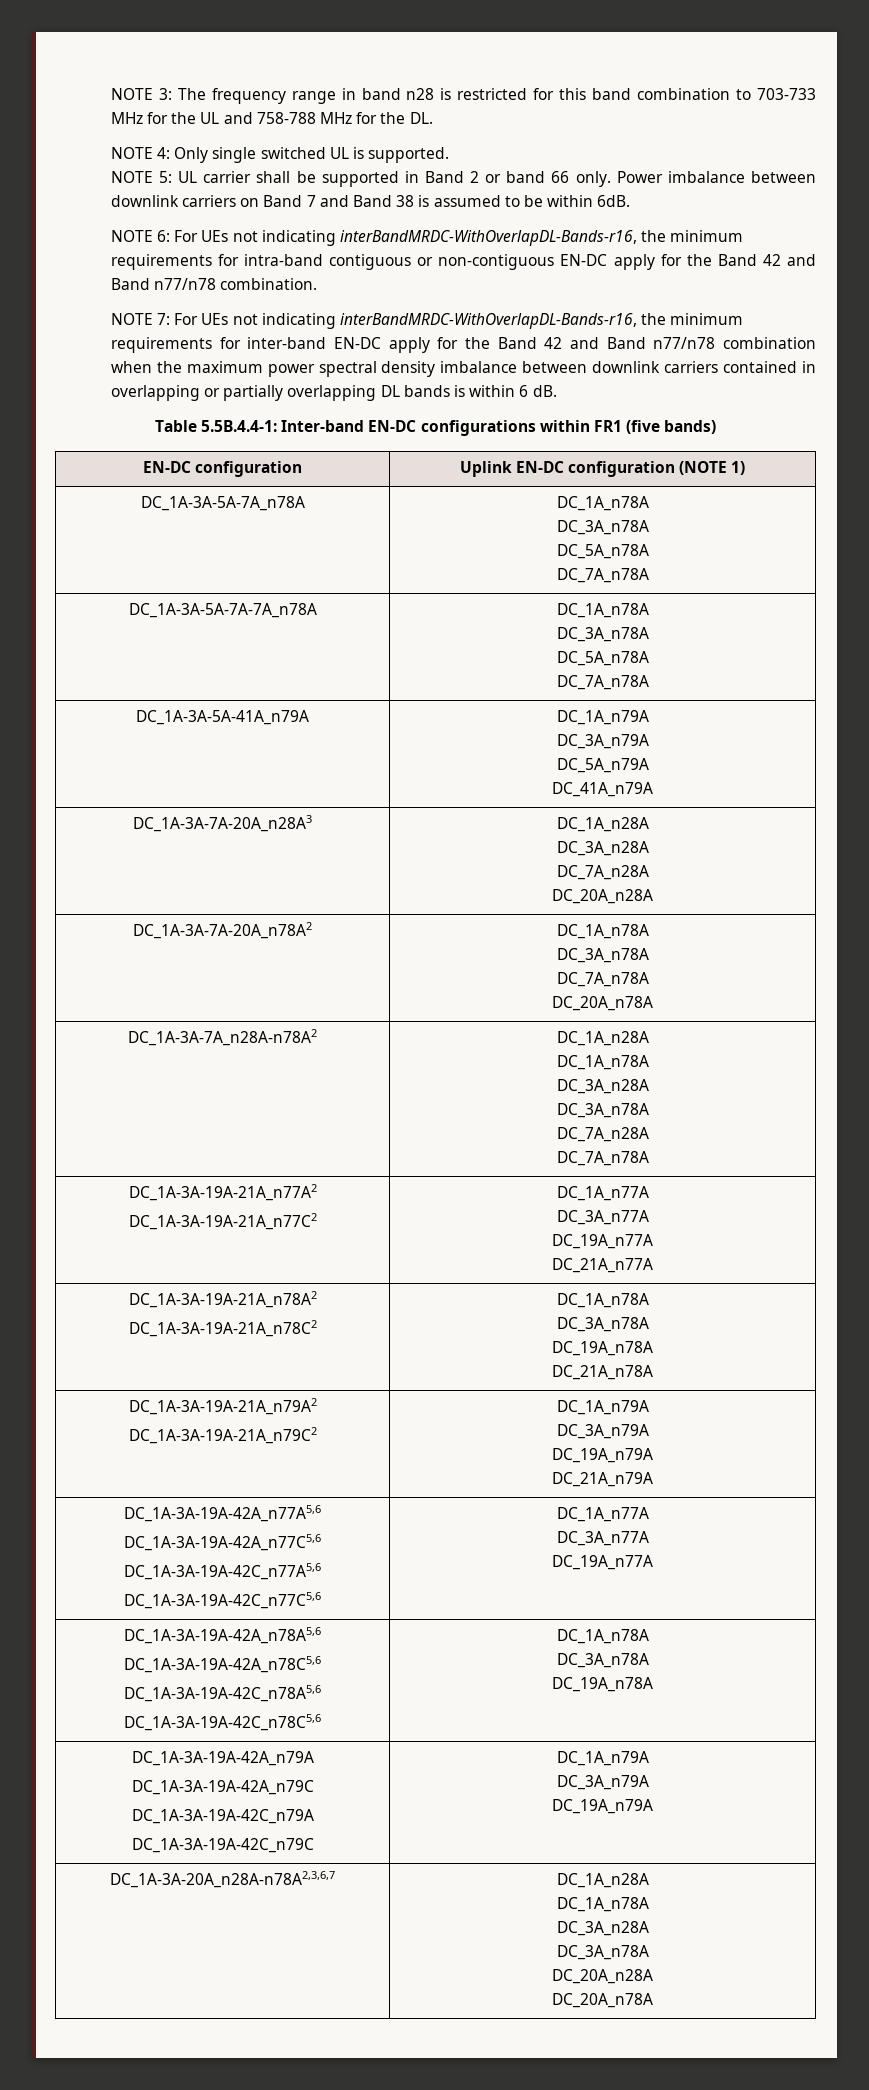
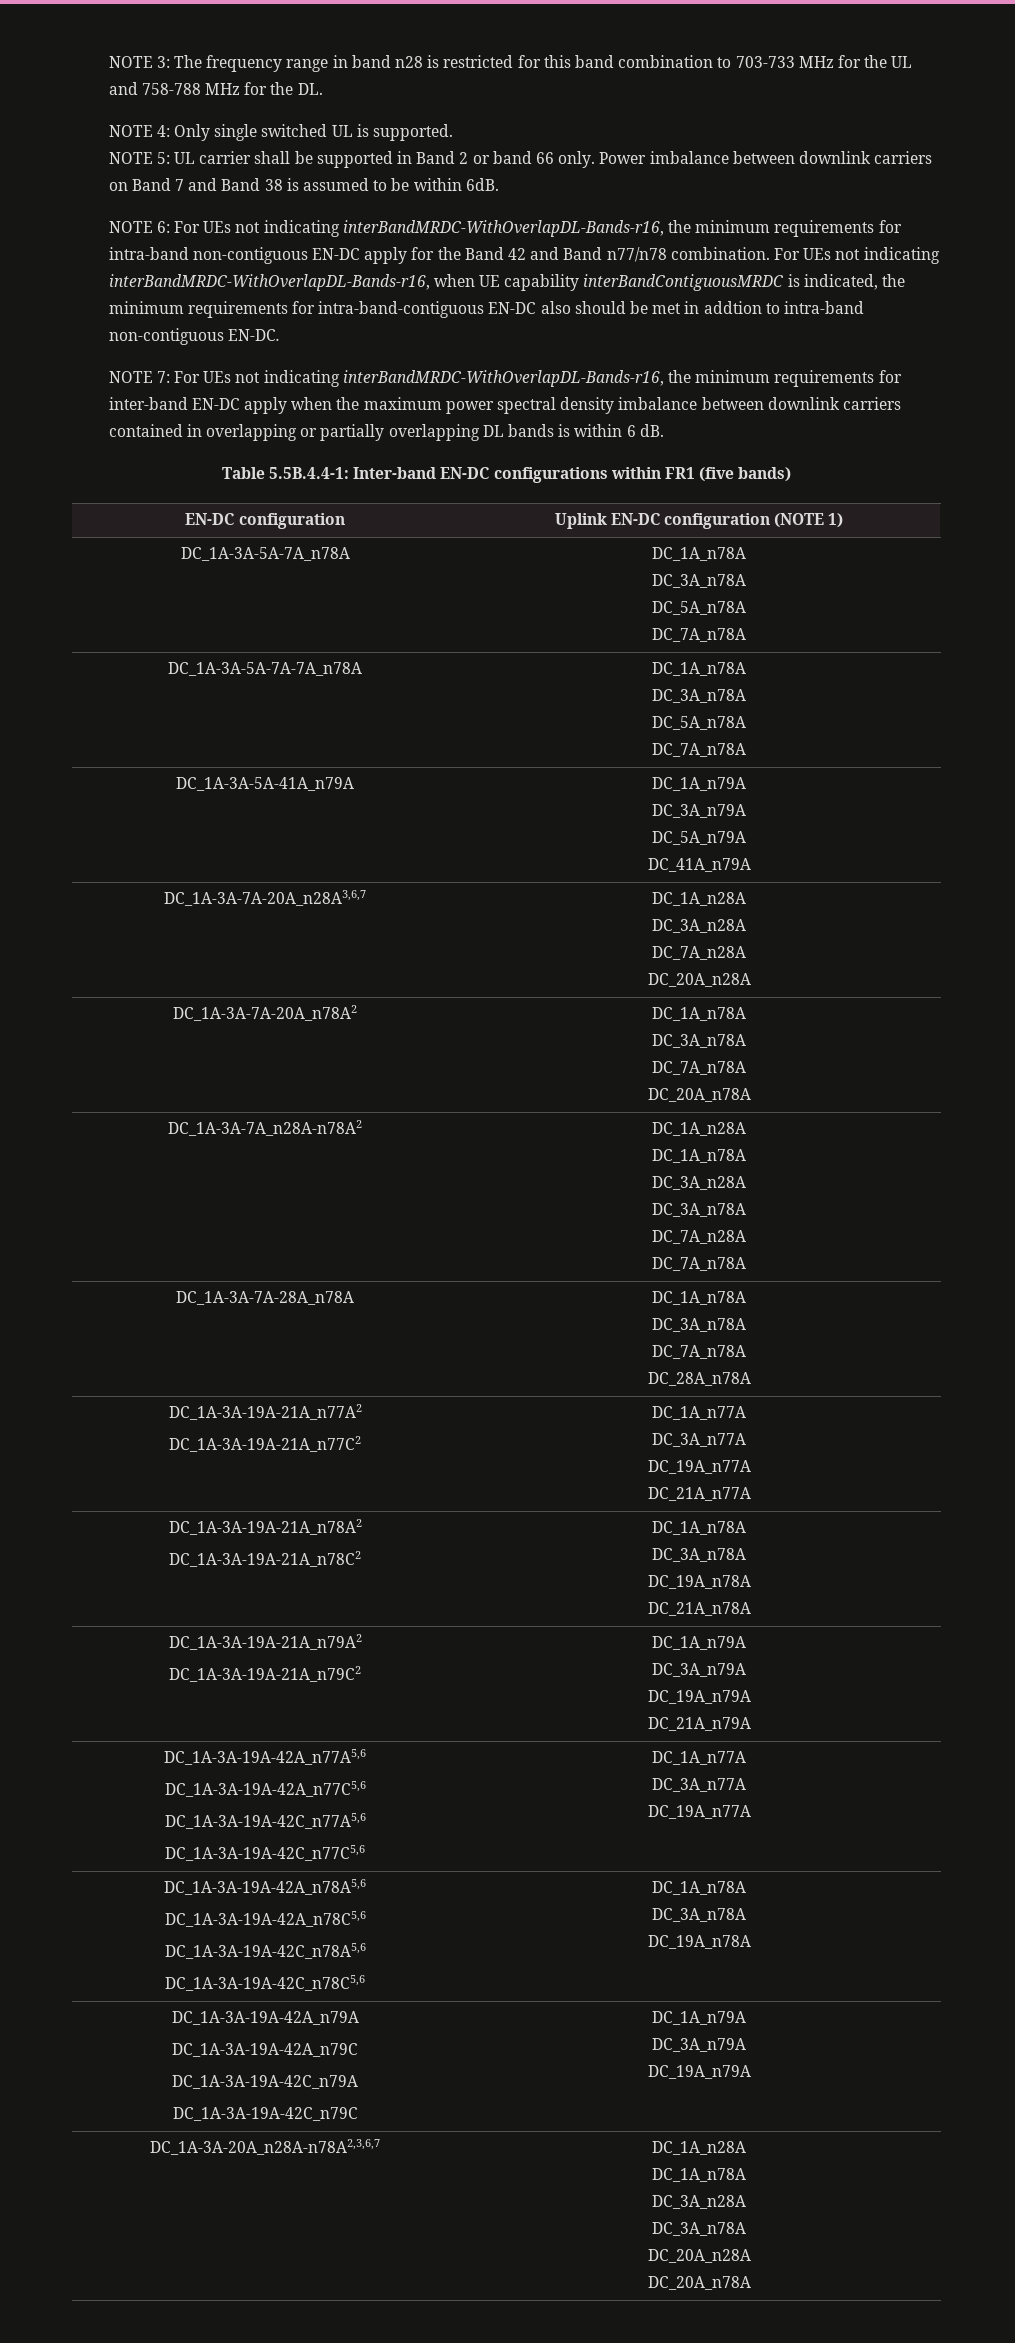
[329,254,434,270] contiguous or -> (189, 253) none
(318, 284) none -> [773,247,940,264] [108,274,906,291] [108,301,864,318] [108,328,280,345] For UEs not indicating interBandMRDC-WithOverlapDL-Bands-r16, when UE capability interBandContiguousMRDC is indicated, the minimum requirements for intra-band-contiguous EN-DC also should be met in addtion to intra-band non-contiguous EN-DC.
[437,337,817,349] for the Band 42 and Band n77/n78 combination -> (288, 405) none
[133,815,312,832] DC_1A-3A-7A-20A_n28A3 -> [164,890,366,906] DC_1A-3A-7A-20A_n28A3,6,7
(649, 1158) none -> [176,1291,354,1305] [652,1291,746,1305] [652,1318,746,1332] [652,1345,746,1359] [647,1372,751,1386] // DC_1A-3A-7A-28A_n78A | DC_1A_n78A // DC_3A_n78A // DC_7A_n78A // DC_28A_n78A

